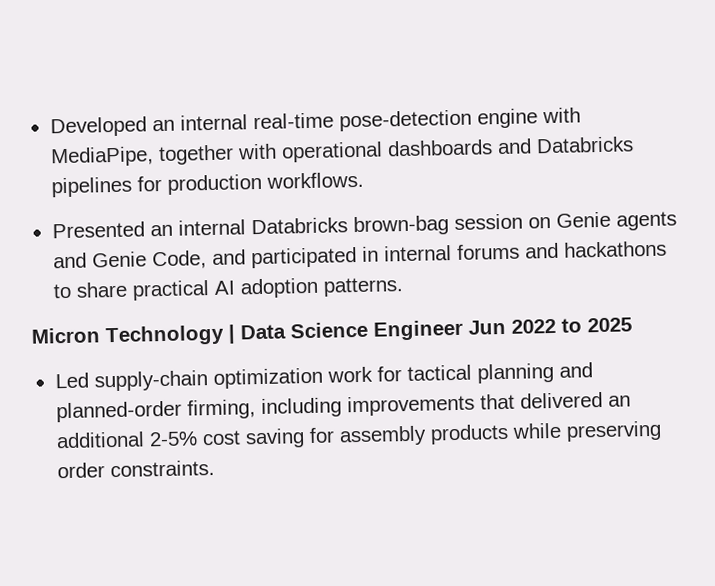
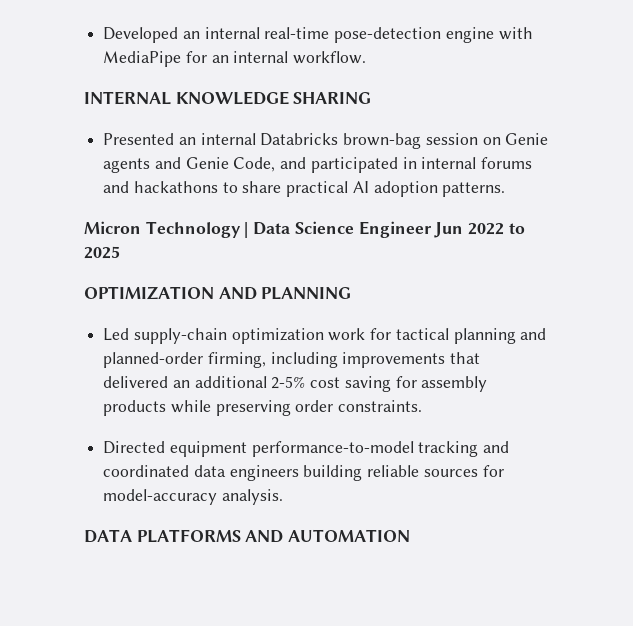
[49,136,634,168] [50,171,364,198] MediaPipe, together with operational dashboards and Databricks pipelines for production workflows. -> [103,51,367,67] [84,91,372,105] MediaPipe for an internal workflow. // INTERNAL KNOWLEDGE SHARING
(632, 325) none -> [84,286,352,300] // OPTIMIZATION AND PLANNING
(215, 468) none -> [103,441,510,457] [103,465,504,481] [103,489,283,505] [84,529,411,543] // Directed equipment performance-to-model tracking and coordinated data engineers building reliable sources for model-accuracy analysis. // DATA PLATFORMS AND AUTOMATION

